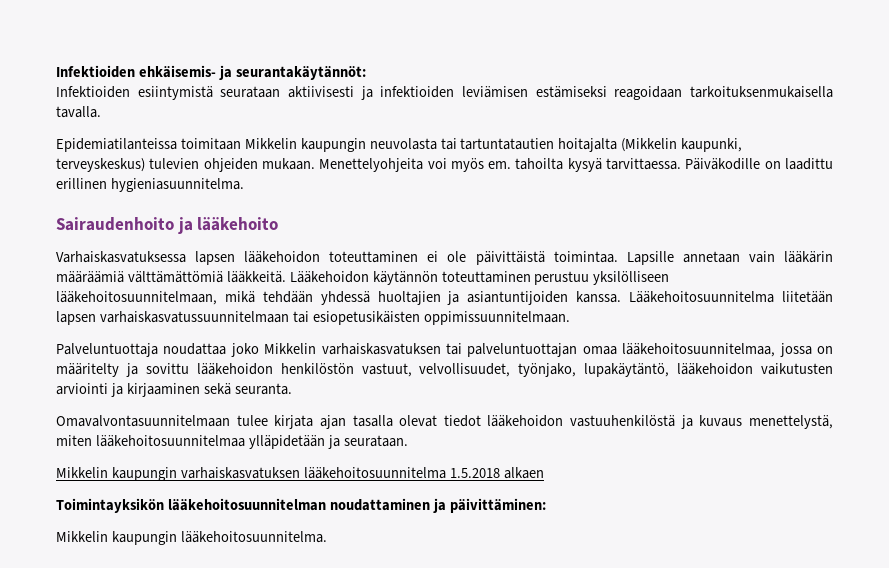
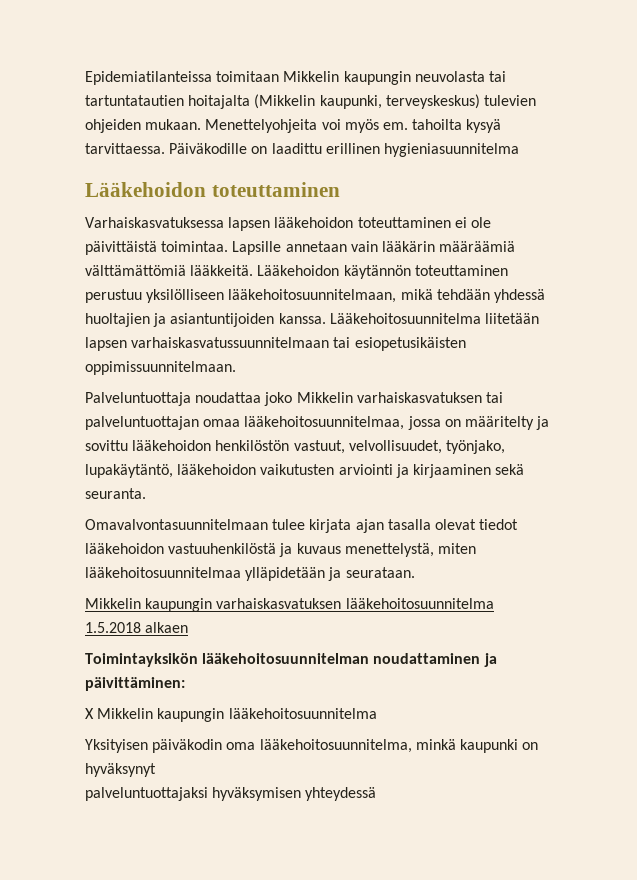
[56,65,366,80] [56,86,833,100] [56,106,101,118] Infektioiden ehkäisemis- ja seurantakäytännöt: // Infektioiden esiintymistä seurataan aktiivisesti ja infektioiden leviämisen estämiseksi reagoidaan tarkoituksenmukaisella tavalla. // -> (85, 78) none
[110,178,244,192] [56,217,279,234] hygieniasuunnitelma. // Sairaudenhoito ja lääkehoito -> [383,143,519,157] [85,182,340,197] hygieniasuunnitelma // Lääkehoidon toteuttaminen
[56,531,327,545] Mikkelin kaupungin lääkehoitosuunnitelma. -> [85,708,377,722] [85,739,539,753] [85,763,156,777] [85,787,377,801] X Mikkelin kaupungin lääkehoitosuunnitelma // Yksityisen päiväkodin oma lääkehoitosuunnitelma, minkä kaupunki on hyväksynyt // palveluntuottajaksi hyväksymisen yhteydessä

